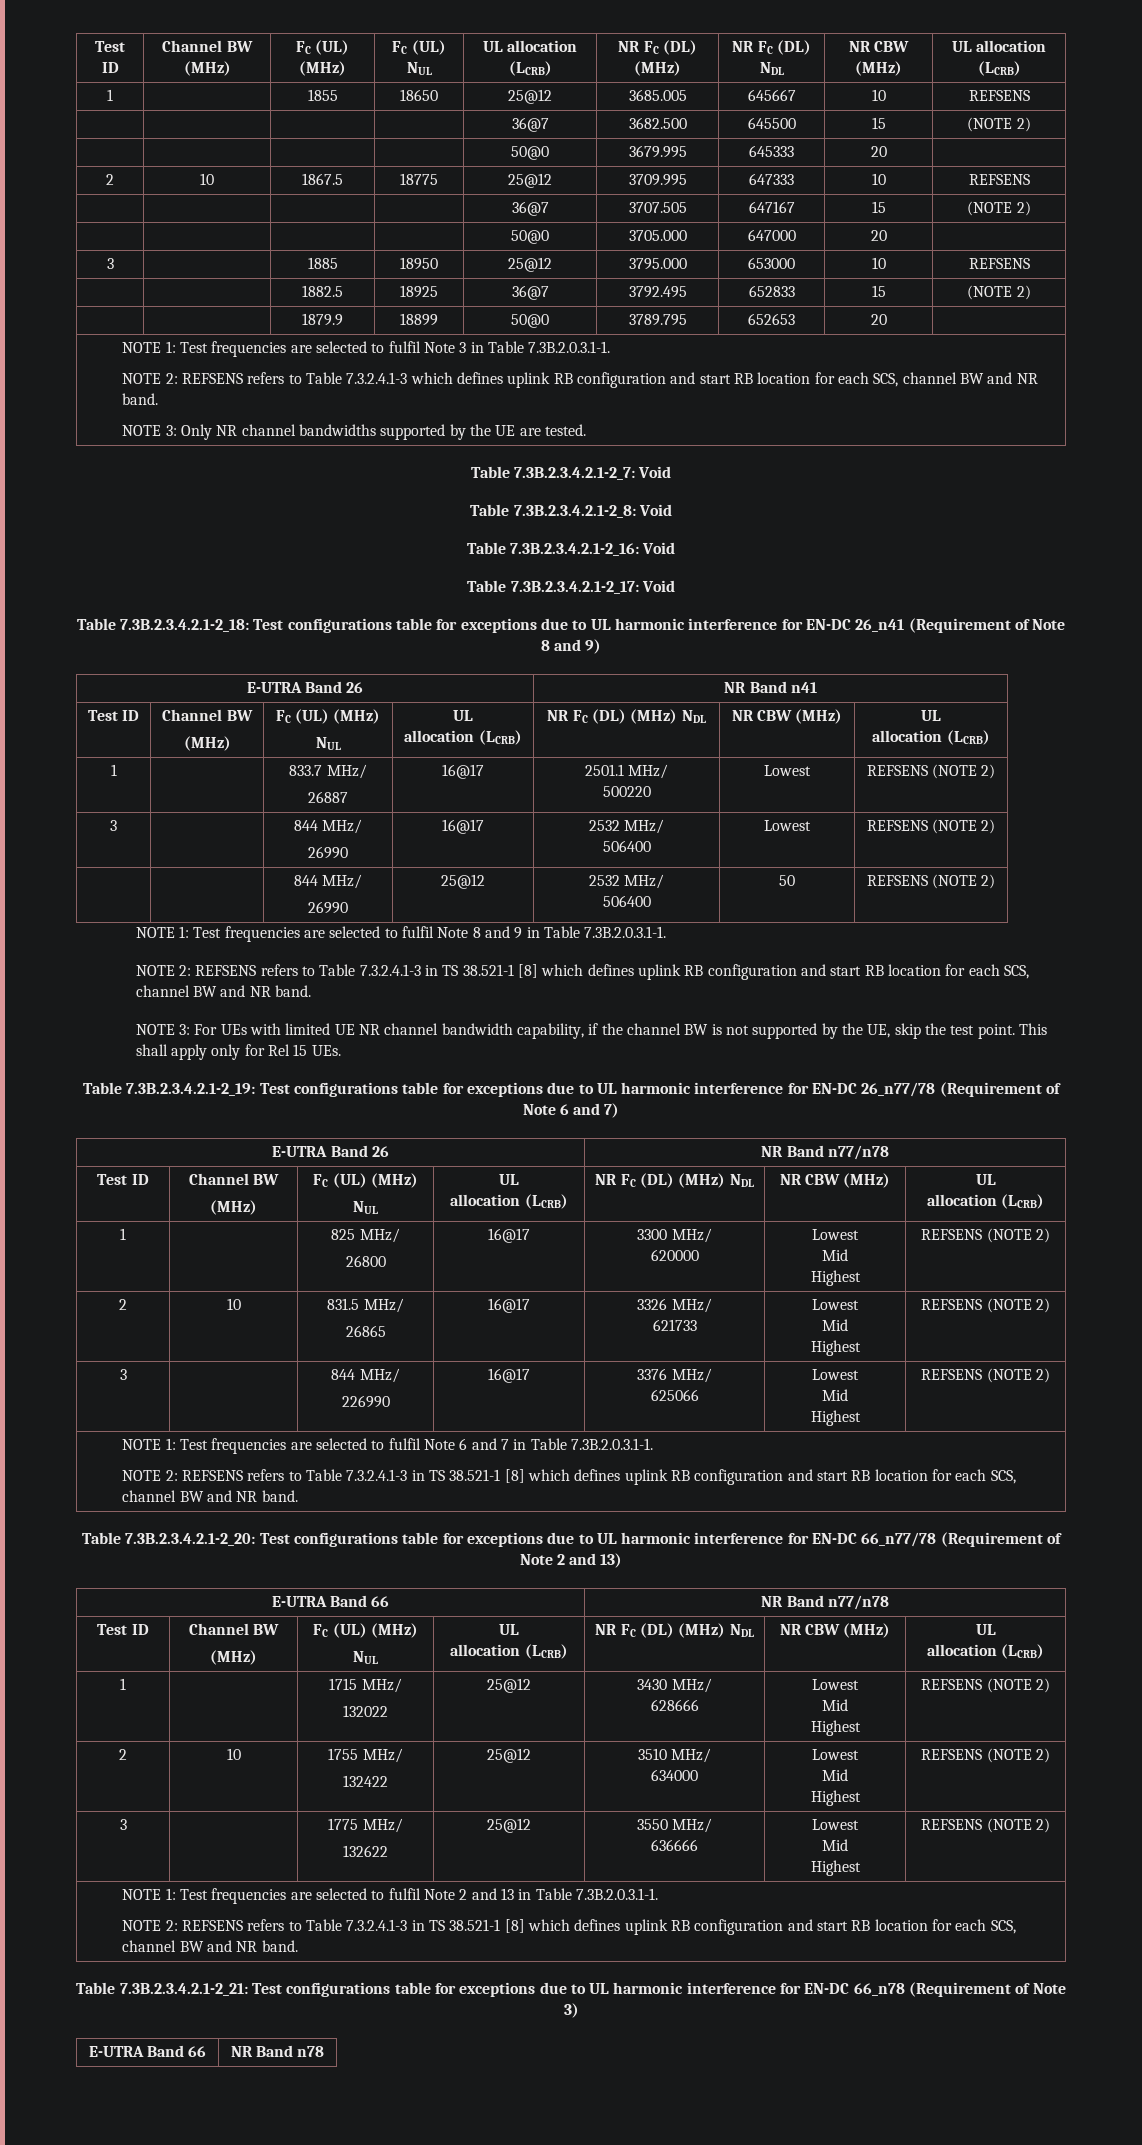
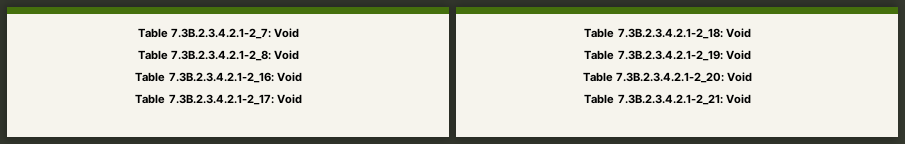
[95,41,125,52] [101,62,119,73] [162,40,253,52] [183,61,231,76] [295,40,350,55] [299,61,346,76] [392,40,446,55] [406,62,432,75] [482,40,578,52] [508,61,552,76] [618,40,697,55] [634,61,681,76] [732,40,811,55] [759,62,784,75] [848,41,910,52] [855,61,902,76] [951,40,1047,52] [977,61,1021,76] [107,89,113,101] [307,89,338,101] [400,89,438,101] [508,89,552,104] [628,89,687,101] [747,89,796,101] [871,89,886,101] [968,90,1030,101] [511,117,549,132] [628,117,687,129] [747,117,796,129] [871,117,886,129] [967,117,1031,132] [511,146,549,160] [628,145,687,158] [749,145,794,157] [870,146,887,157] [106,174,114,185] [200,173,214,185] [302,173,343,185] [400,173,438,185] [508,173,552,188] [628,174,687,186] [749,173,794,185] [871,173,886,185] [968,174,1030,185] [511,201,549,216] [628,202,687,213] [748,201,795,213] [871,201,886,213] [967,201,1031,216] [511,230,549,244] [628,230,687,241] [747,229,796,241] [870,230,887,241] [106,258,114,269] [307,257,338,269] [400,257,438,270] [508,257,552,272] [628,258,687,270] [748,257,795,269] [871,257,886,269] [968,258,1030,269] [302,285,343,297] [400,285,438,298] [511,285,549,300] [628,286,687,298] [748,285,795,297] [871,285,886,297] [967,285,1031,300] [302,313,343,326] [400,313,438,326] [511,314,549,328] [628,314,687,326] [748,313,795,325] [870,314,887,325] [122,341,611,357] [122,372,1038,388] [122,393,159,405] [122,424,587,440] Test ID | Channel BW (MHz) | FC (UL) (MHz) | FC (UL) NUL | UL allocation (LCRB) | NR FC (DL) (MHz) | NR FC (DL) NDL | NR CBW (MHz) | UL allocation (LCRB) // 1 | | 1855 | 18650 | 25@12 | 3685.005 | 645667 | 10 | REFSENS // | | | | 36@7 | 3682.500 | 645500 | 15 | (NOTE 2) // | | | | 50@0 | 3679.995 | 645333 | 20 | // 2 | 10 | 1867.5 | 18775 | 25@12 | 3709.995 | 647333 | 10 | REFSENS // | | | | 36@7 | 3707.505 | 647167 | 15 | (NOTE 2) // | | | | 50@0 | 3705.000 | 647000 | 20 | // 3 | | 1885 | 18950 | 25@12 | 3795.000 | 653000 | 10 | REFSENS // | | 1882.5 | 18925 | 36@7 | 3792.495 | 652833 | 15 | (NOTE 2) // | | 1879.9 | 18899 | 50@0 | 3789.795 | 652653 | 20 | // NOTE 1: Test frequencies are selected to fulfil Note 3 in Table 7.3B.2.0.3.1-1. // NOTE 2: REFSENS refers to Table 7.3.2.4.1-3 which defines uplink RB configuration and start RB location for each SCS, channel BW and NR band. // NOTE 3: Only NR channel bandwidths supported by the UE are tested. // -> (137, 33) none
[253,618,1066,633] [540,639,602,654] [246,681,364,693] [724,681,817,693] [87,710,140,721] [162,709,253,721] [183,736,231,751] [275,709,381,724] [315,737,341,750] [453,710,473,721] [404,730,522,745] [547,709,706,724] [731,709,843,724] [921,710,941,721] [872,730,990,745] [110,764,117,776] [289,764,367,779] [308,791,348,803] [442,764,484,779] [584,764,669,779] [602,786,651,797] [764,765,811,776] [866,764,996,779] [110,820,117,831] [293,819,363,834] [308,846,348,859] [442,819,484,834] [588,819,665,834] [602,840,651,852] [764,820,811,831] [866,819,996,834] [293,874,363,889] [308,901,348,914] [441,874,485,889] [588,874,665,889] [602,895,651,907] [779,875,795,886] [866,874,996,889] [135,926,667,942] [135,964,1029,980] [135,985,312,997] [135,1023,1047,1039] [135,1044,341,1060] [82,1082,1062,1097] [522,1103,620,1118] [272,1145,389,1157] [761,1145,889,1160] [97,1174,149,1185] [188,1173,280,1185] [210,1200,257,1215] [313,1173,418,1188] [353,1201,378,1214] [499,1174,519,1185] [450,1194,568,1209] [595,1173,754,1188] [779,1173,891,1188] [975,1174,996,1185] [926,1194,1045,1209] [120,1228,126,1240] [331,1228,400,1243] [345,1255,386,1267] [488,1228,530,1243] [637,1228,712,1243] [650,1249,699,1261] [812,1229,859,1240] [822,1249,848,1261] [810,1270,861,1286] [921,1228,1050,1243] [119,1299,127,1310] [226,1298,241,1310] [327,1298,404,1313] [345,1325,386,1337] [488,1298,530,1313] [637,1298,712,1313] [652,1319,697,1331] [812,1299,859,1310] [822,1319,848,1331] [810,1340,861,1356] [921,1298,1050,1313] [119,1369,127,1380] [331,1368,400,1383] [341,1395,390,1408] [488,1368,530,1383] [637,1368,712,1383] [650,1389,699,1401] [812,1369,859,1380] [822,1389,848,1401] [810,1410,861,1426] [921,1368,1050,1383] [122,1438,653,1454] [122,1469,1016,1485] [122,1490,298,1502] [81,1532,1063,1547] [519,1553,623,1568] [271,1595,390,1607] [761,1595,889,1610] [97,1624,149,1635] [188,1623,280,1635] [210,1650,257,1665] [313,1623,418,1638] [353,1651,378,1664] [499,1624,519,1635] [450,1644,568,1659] [595,1623,754,1638] [779,1623,891,1638] [975,1624,996,1635] [926,1644,1045,1659] [120,1678,126,1690] [329,1678,402,1693] [343,1705,388,1717] [487,1678,531,1693] [637,1678,712,1693] [650,1699,699,1711] [812,1679,859,1690] [822,1699,848,1711] [810,1720,861,1736] [921,1678,1050,1693] [119,1749,127,1760] [226,1748,241,1760] [328,1748,403,1763] [343,1775,388,1787] [487,1748,531,1763] [637,1748,712,1763] [651,1769,698,1781] [812,1749,859,1760] [822,1769,848,1781] [810,1790,861,1806] [921,1748,1050,1763] [119,1819,127,1830] [328,1818,403,1833] [343,1845,388,1857] [487,1818,531,1833] [636,1818,713,1833] [651,1839,698,1851] [812,1819,859,1830] [822,1839,848,1851] [810,1860,861,1876] [921,1818,1050,1833] [122,1888,658,1904] [122,1919,1016,1935] [122,1940,298,1952] [76,1982,1066,1997] [563,2003,579,2018] [88,2045,207,2057] [230,2045,325,2057] Test configurations table for exceptions due to UL harmonic interference for EN-DC 26_n41 (Requirement of Note 8 and 9) // E-UTRA Band 26 | NR Band n41 // Test ID | Channel BW // (MHz) | FC (UL) (MHz) // NUL | UL // allocation (LCRB) | NR FC (DL) (MHz) NDL | NR CBW (MHz) | UL // allocation (LCRB) // 1 | | 833.7 MHz/ // 26887 | 16@17 | 2501.1 MHz/ // 500220 | Lowest | REFSENS (NOTE 2) // 3 | | 844 MHz/ // 26990 | 16@17 | 2532 MHz/ // 506400 | Lowest | REFSENS (NOTE 2) // | | 844 MHz/ // 26990 | 25@12 | 2532 MHz/ // 506400 | 50 | REFSENS (NOTE 2) // NOTE 1: Test frequencies are selected to fulfil Note 8 and 9 in Table 7.3B.2.0.3.1-1. // NOTE 2: REFSENS refers to Table 7.3.2.4.1-3 in TS 38.521-1 [8] which defines uplink RB configuration and start RB location for each SCS, channel BW and NR band. // NOTE 3: For UEs with limited UE NR channel bandwidth capability, if the channel BW is not supported by the UE, skip the test point. This shall apply only for Rel 15 UEs. // Table 7.3B.2.3.4.2.1-2_19: Test configurations table for exceptions due to UL harmonic interference for EN-DC 26_n77/78 (Requirement of Note 6 and 7) // E-UTRA Band 26 | NR Band n77/n78 // Test ID | Channel BW // (MHz) | FC (UL) (MHz) // NUL | UL // allocation (LCRB) | NR FC (DL) (MHz) NDL | NR CBW (MHz) | UL // allocation (LCRB) // 1 | | 825 MHz/ // 26800 | 16@17 | 3300 MHz/ // 620000 | Lowest // Mid // Highest | REFSENS (NOTE 2) // 2 | 10 | 831.5 MHz/ // 26865 | 16@17 | 3326 MHz/ // 621733 | Lowest // Mid // Highest | REFSENS (NOTE 2) // 3 | | 844 MHz/ // 226990 | 16@17 | 3376 MHz/ // 625066 | Lowest // Mid // Highest | REFSENS (NOTE 2) // NOTE 1: Test frequencies are selected to fulfil Note 6 and 7 in Table 7.3B.2.0.3.1-1. // NOTE 2: REFSENS refers to Table 7.3.2.4.1-3 in TS 38.521-1 [8] which defines uplink RB configuration and start RB location for each SCS, channel BW and NR band. // Table 7.3B.2.3.4.2.1-2_20: Test configurations table for exceptions due to UL harmonic interference for EN-DC 66_n77/78 (Requirement of Note 2 and 13) // E-UTRA Band 66 | NR Band n77/n78 // Test ID | Channel BW // (MHz) | FC (UL) (MHz) // NUL | UL // allocation (LCRB) | NR FC (DL) (MHz) NDL | NR CBW (MHz) | UL // allocation (LCRB) // 1 | | 1715 MHz/ // 132022 | 25@12 | 3430 MHz/ // 628666 | Lowest // Mid // Highest | REFSENS (NOTE 2) // 2 | 10 | 1755 MHz/ // 132422 | 25@12 | 3510 MHz/ // 634000 | Lowest // Mid // Highest | REFSENS (NOTE 2) // 3 | | 1775 MHz/ // 132622 | 25@12 | 3550 MHz/ // 636666 | Lowest // Mid // Highest | REFSENS (NOTE 2) // NOTE 1: Test frequencies are selected to fulfil Note 2 and 13 in Table 7.3B.2.0.3.1-1. // NOTE 2: REFSENS refers to Table 7.3.2.4.1-3 in TS 38.521-1 [8] which defines uplink RB configuration and start RB location for each SCS, channel BW and NR band. // Table 7.3B.2.3.4.2.1-2_21: Test configurations table for exceptions due to UL harmonic interference for EN-DC 66_n78 (Requirement of Note 3) // E-UTRA Band 66 | NR Band n78 -> [725,28,751,38] [584,50,751,61] [582,72,753,83] [584,94,751,105] Void // Table 7.3B.2.3.4.2.1-2_19: Void // Table 7.3B.2.3.4.2.1-2_20: Void // Table 7.3B.2.3.4.2.1-2_21: Void

